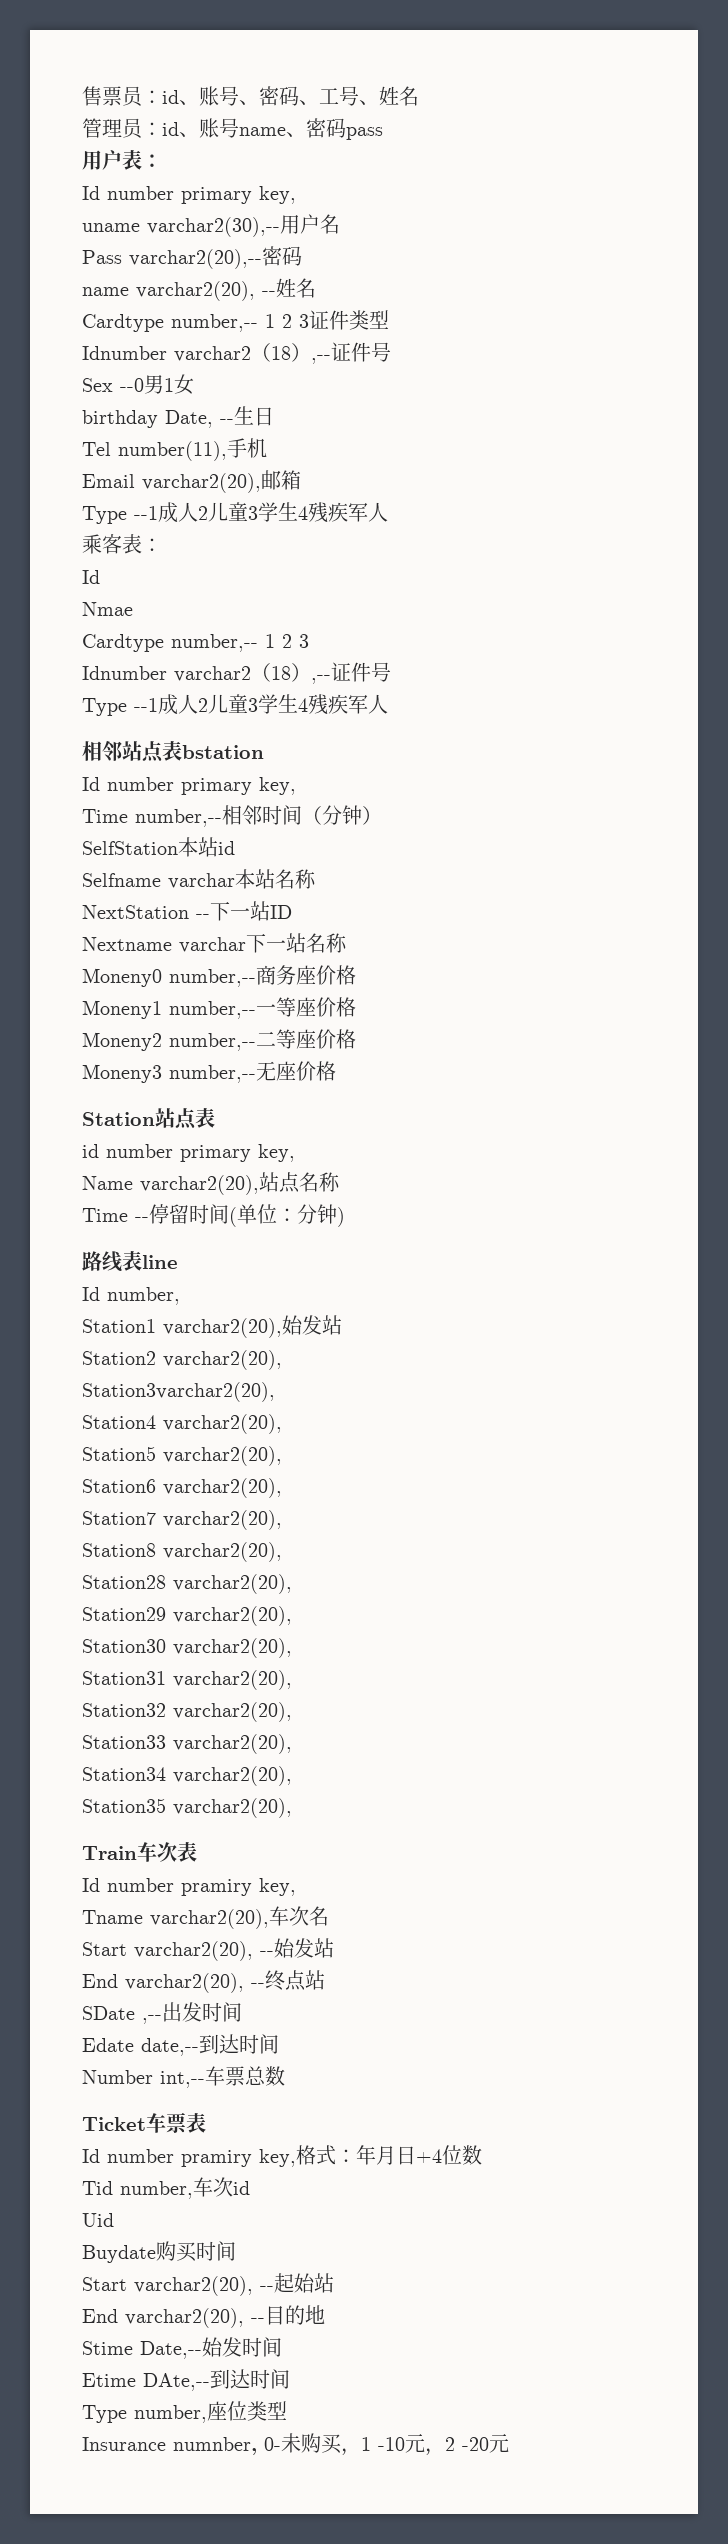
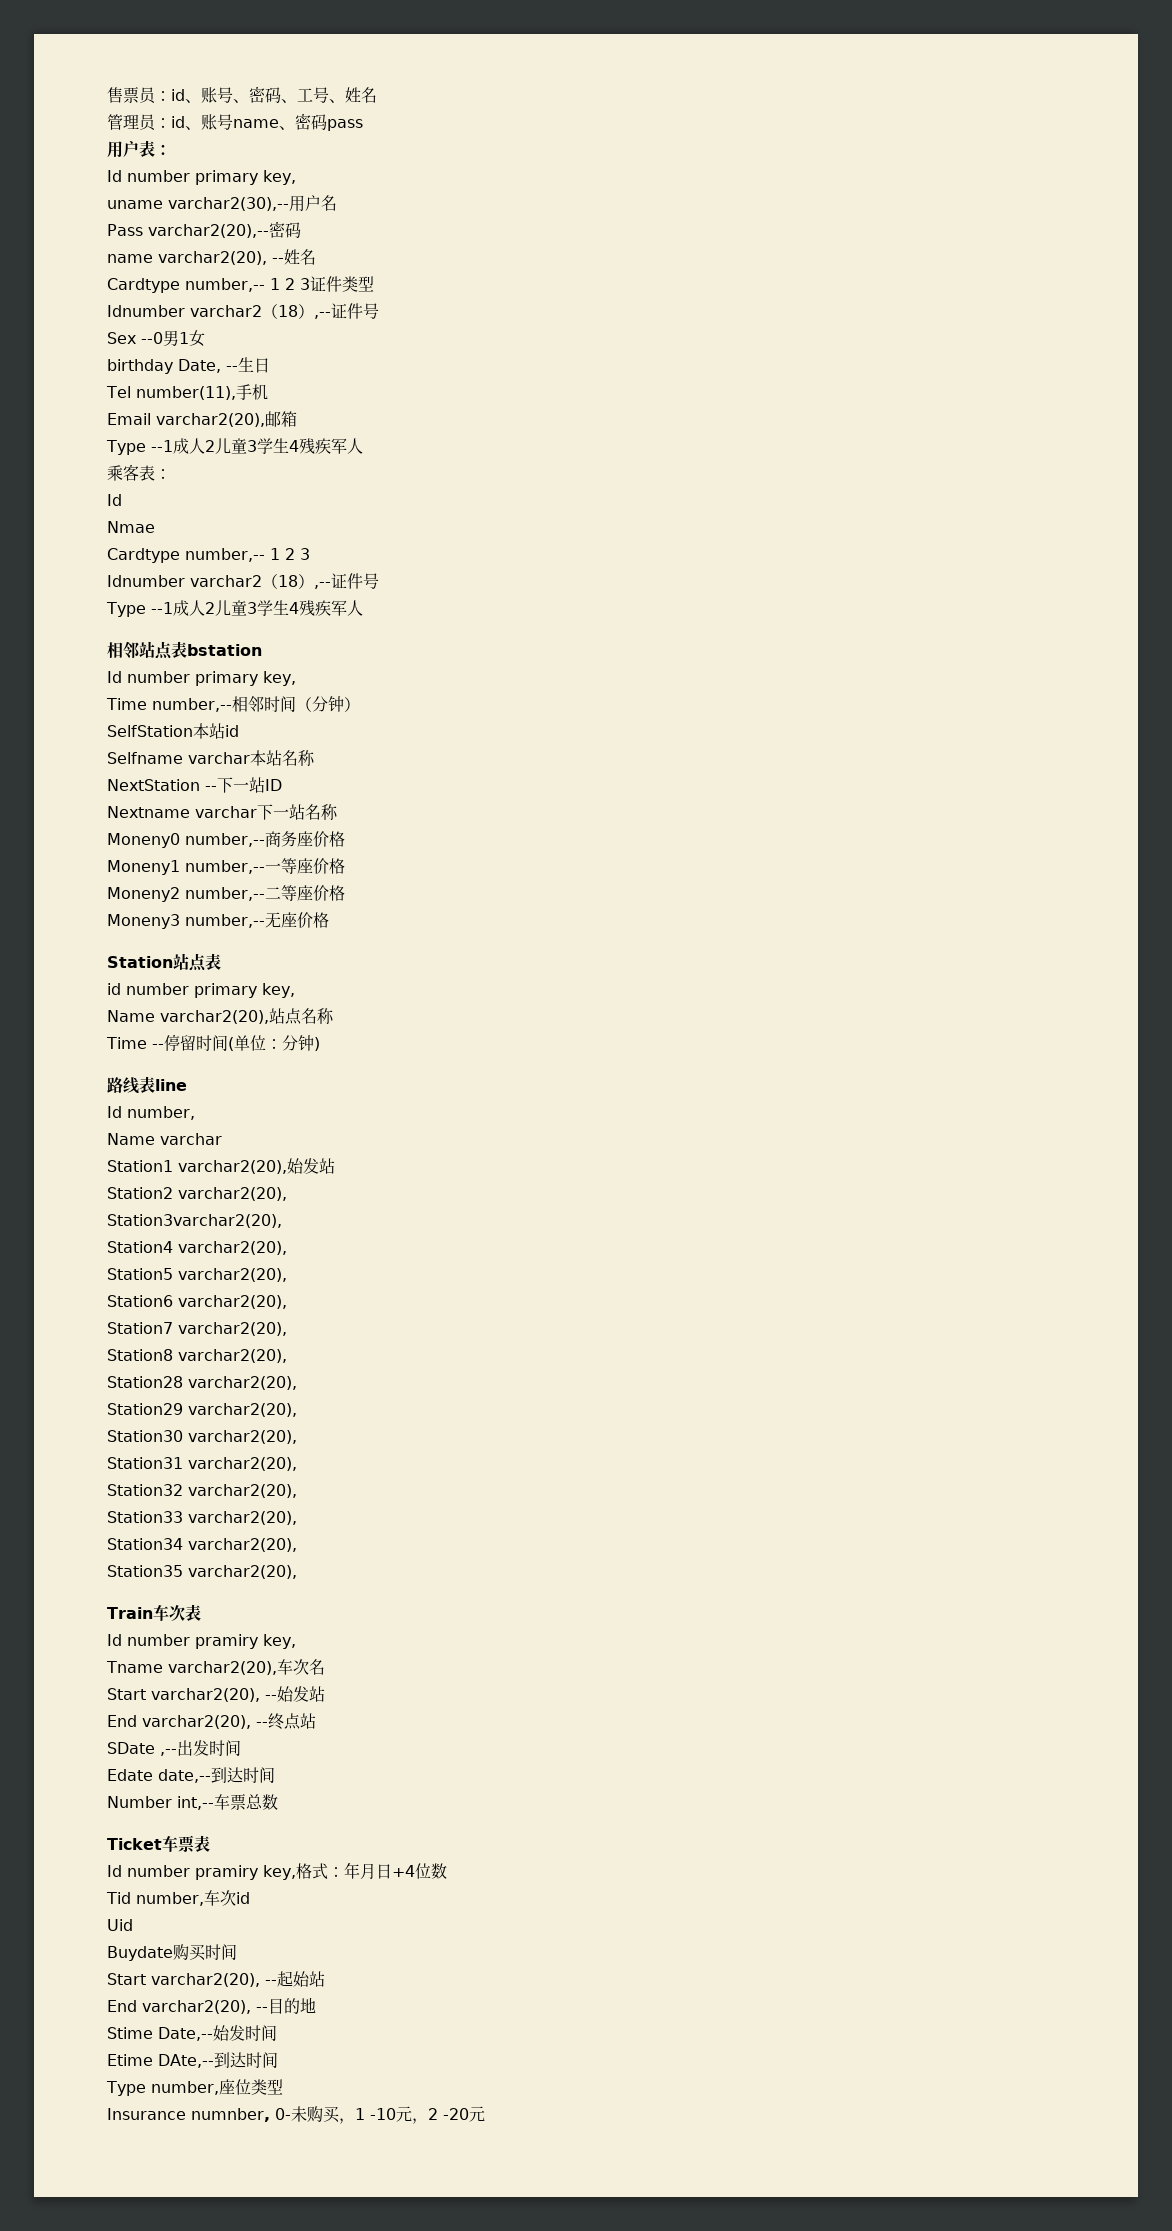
(180, 1296) none -> [107,1133,222,1145] // Name varchar

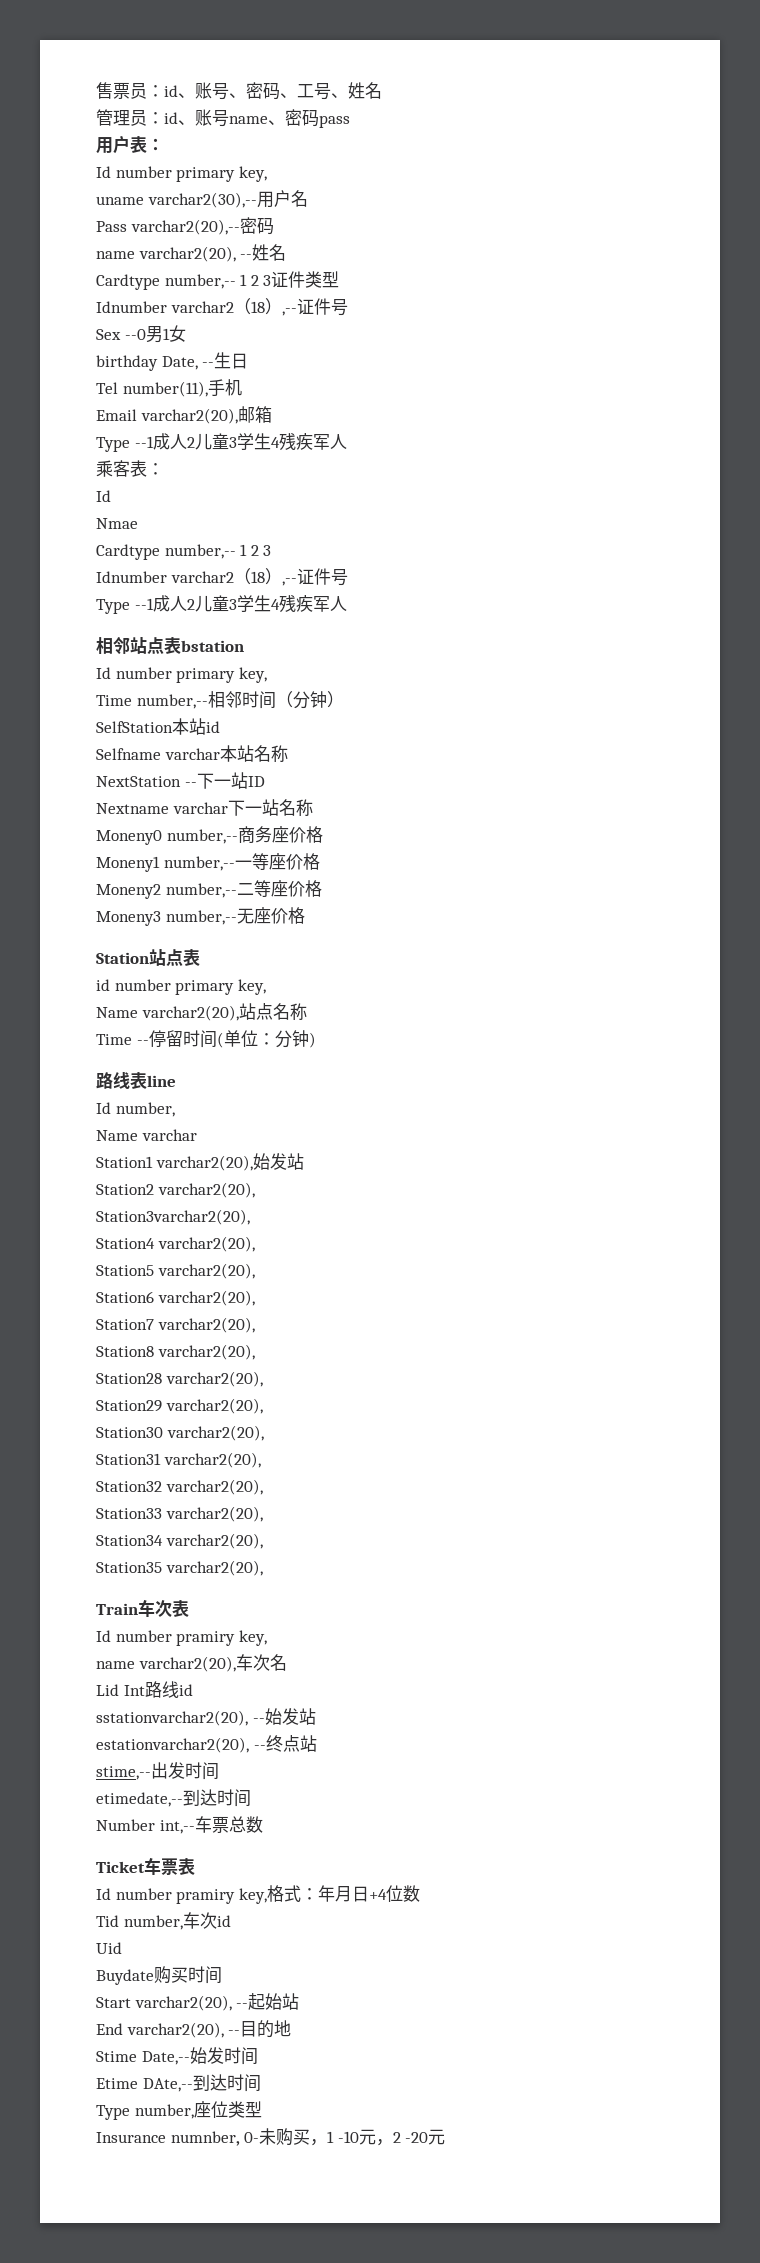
[106,1661,163,1673] Tname -> [96,1661,135,1669] name
[107,1688,260,1702] Start varchar2(20), -> [96,1681,193,1698] [96,1710,248,1726] Lid Int路线id // sstationvarchar2(20),
[107,1715,251,1729] End varchar2(20), -> [96,1737,249,1753] estationvarchar2(20),
[107,1742,177,1756] SDate ,-- -> [96,1766,151,1780] stime,--
[107,1769,211,1783] Edate date,-- -> [96,1792,183,1807] etimedate,--

